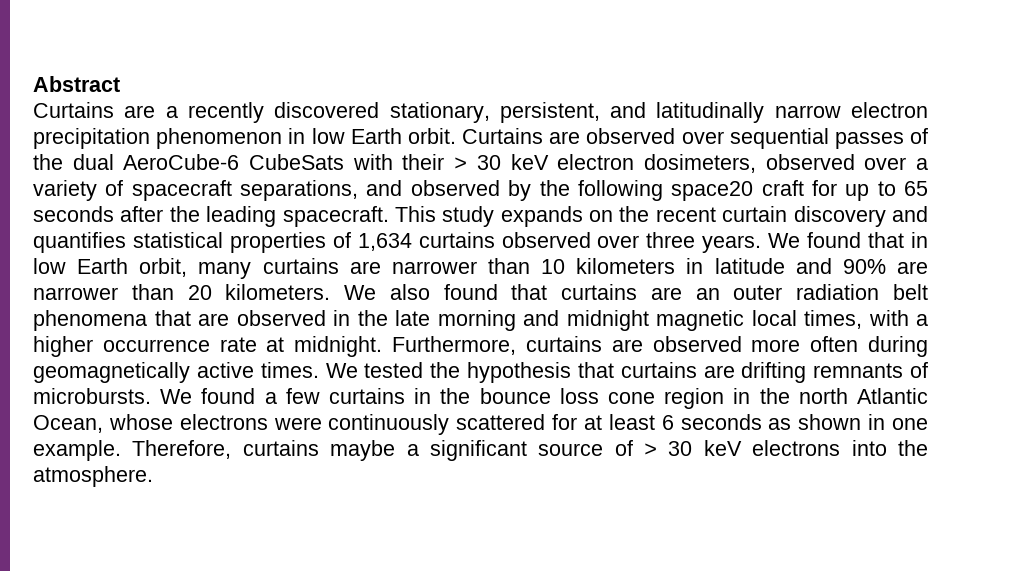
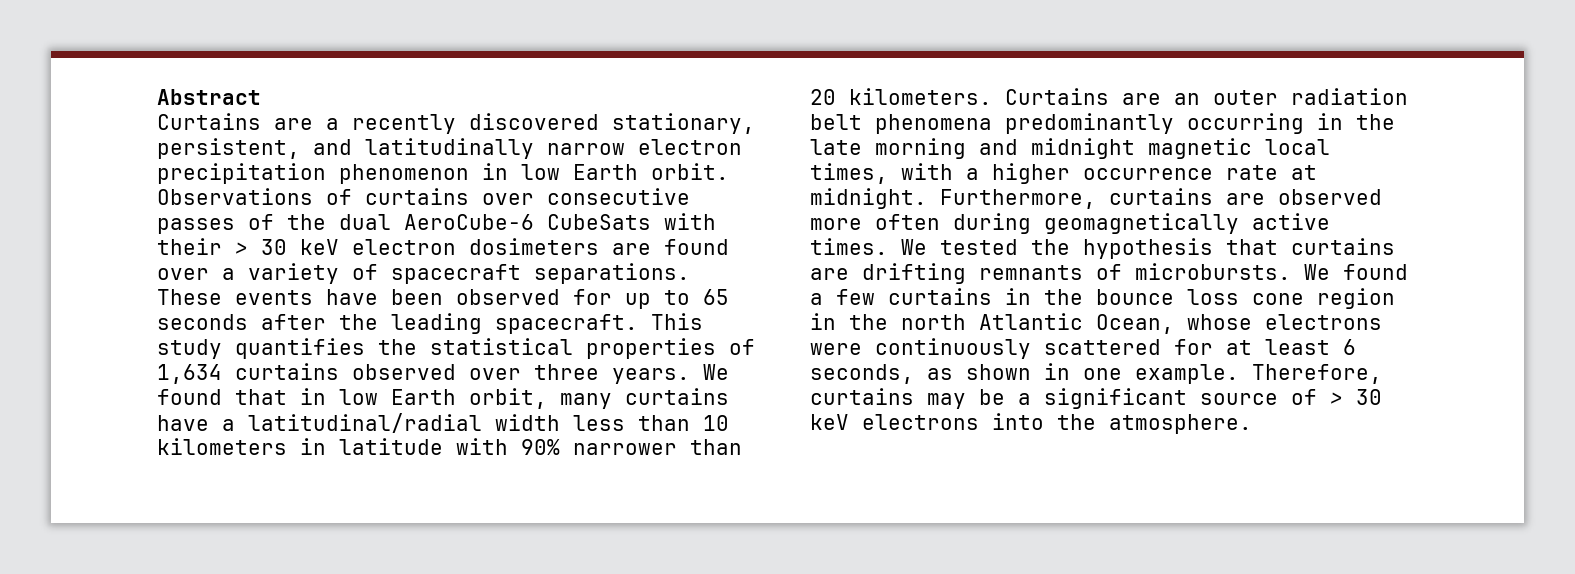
[462,128,829,149] Curtains are observed over sequential -> [157,188,690,205] Observations of curtains over consecutive
[643,154,855,173] dosimeters, observed -> [469,238,729,255] dosimeters are found
[240,180,804,201] separations, and observed by the following space20 craft -> [534,263,690,284] [157,289,560,305] separations. These events have been observed
[500,206,928,227] [33,232,126,253] expands on the recent curtain discovery and quantifies -> [235,338,417,359] quantifies the
[349,261,477,274] are narrower -> [157,413,625,433] have a latitudinal/radial width less
[795,258,928,274] and 90% are -> [456,438,560,455] with 90%
[344,284,638,300] We also found that curtains -> [1005,88,1109,105] Curtains
[154,310,326,326] that are observed -> [1005,113,1304,134] predominantly occurring
[680,414,762,430] seconds -> [810,364,914,384] seconds,
[330,440,396,461] maybe -> [927,389,1005,409] may be

